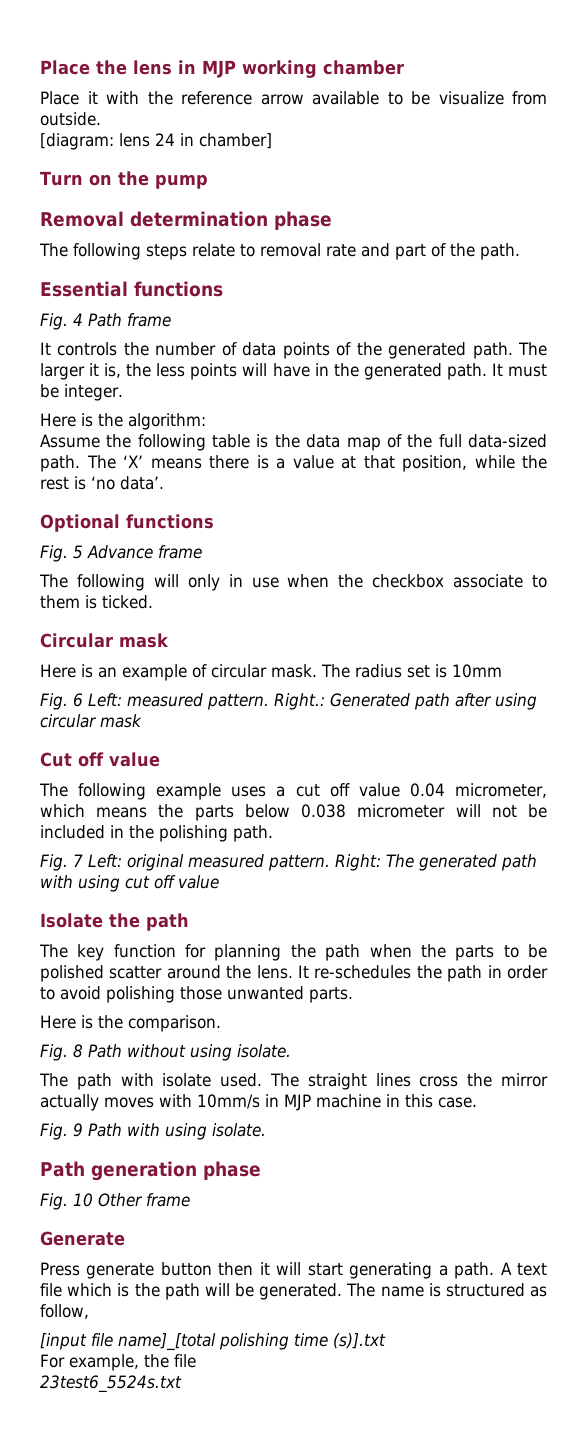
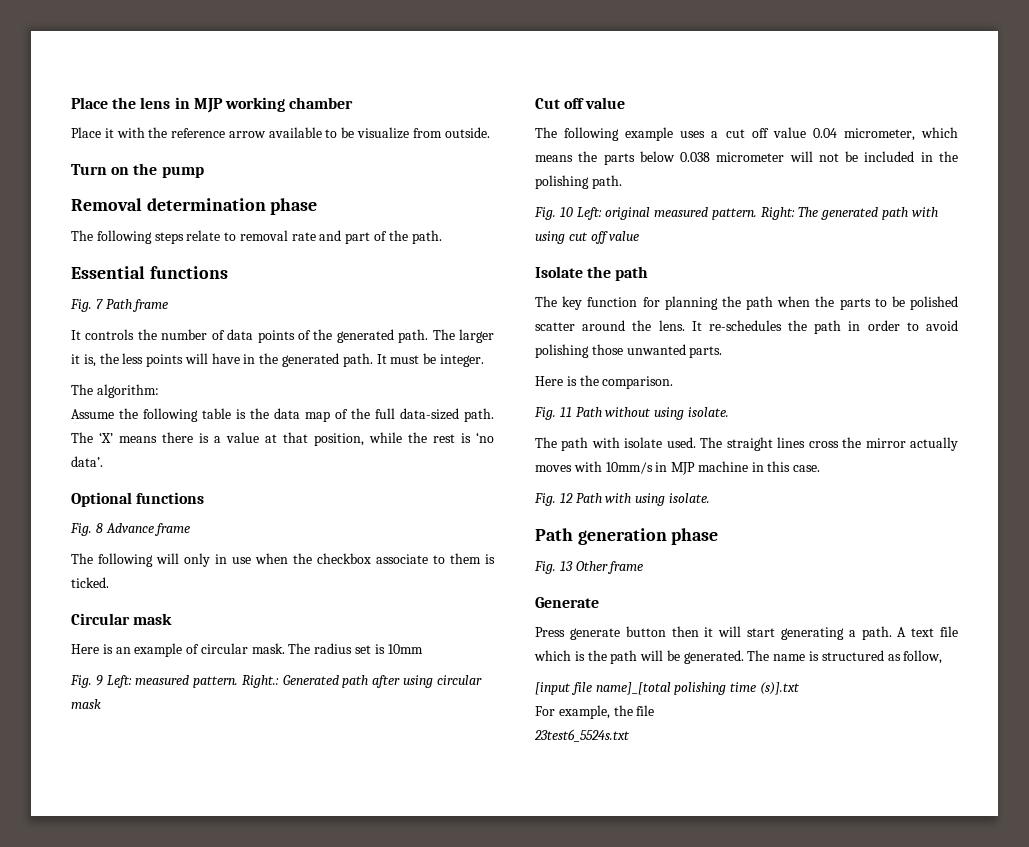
[40,133,272,150] // [diagram: lens 24 in chamber] -> (490, 132) none
[73,313,83,326] 4 -> [95,299,103,309] 7
[40,413,123,427] Here is the -> [71,384,93,395] The
[73,545,83,559] 5 -> [95,523,103,533] 8
[73,693,83,707] 6 -> [95,675,103,686] 9
[73,854,83,867] 7 -> [559,207,573,217] 10
[73,1044,83,1058] 8 -> [559,407,572,417] 11
[73,1123,83,1137] 9 -> [559,493,573,503] 12
[73,1193,93,1207] 10 -> [559,561,573,571] 13

